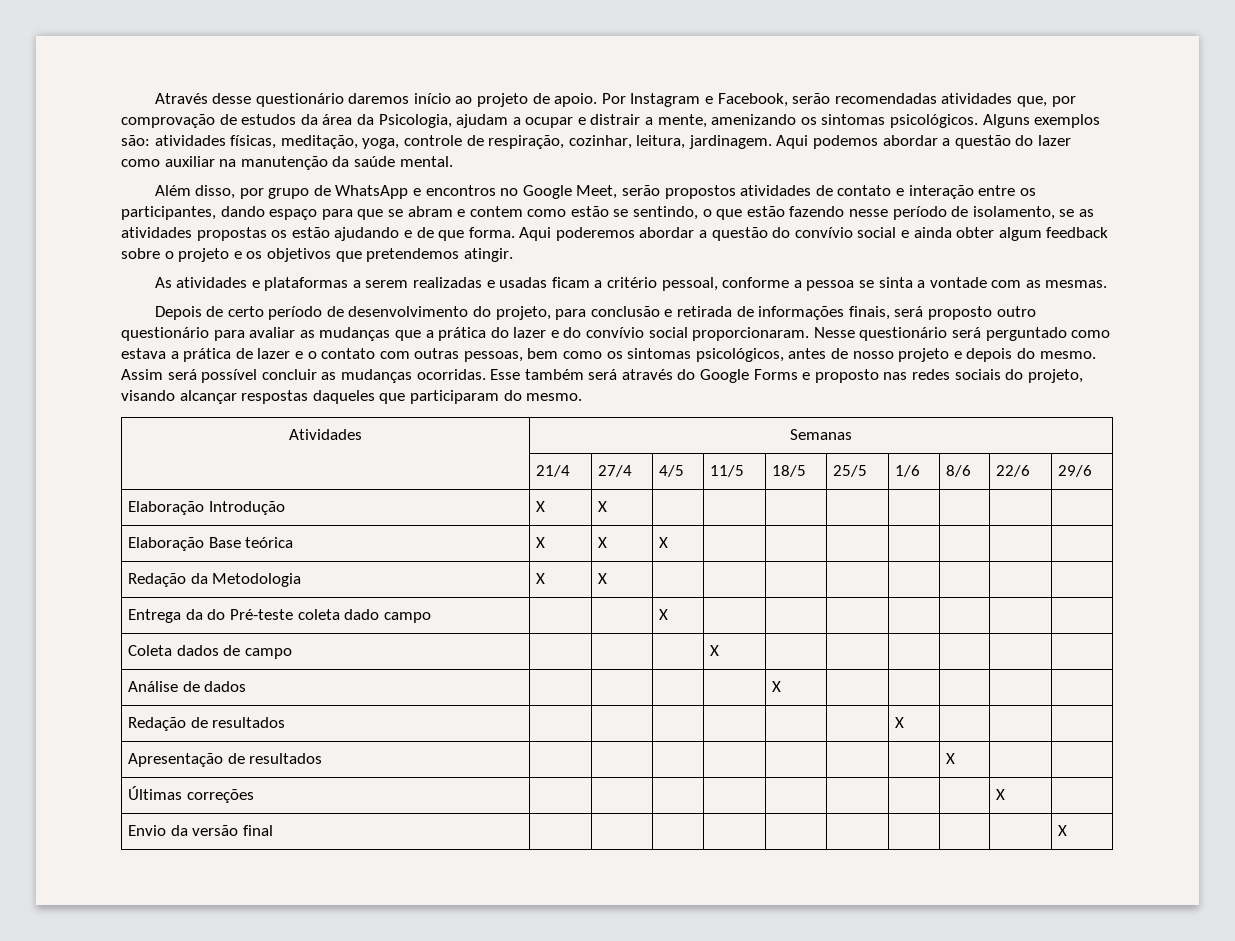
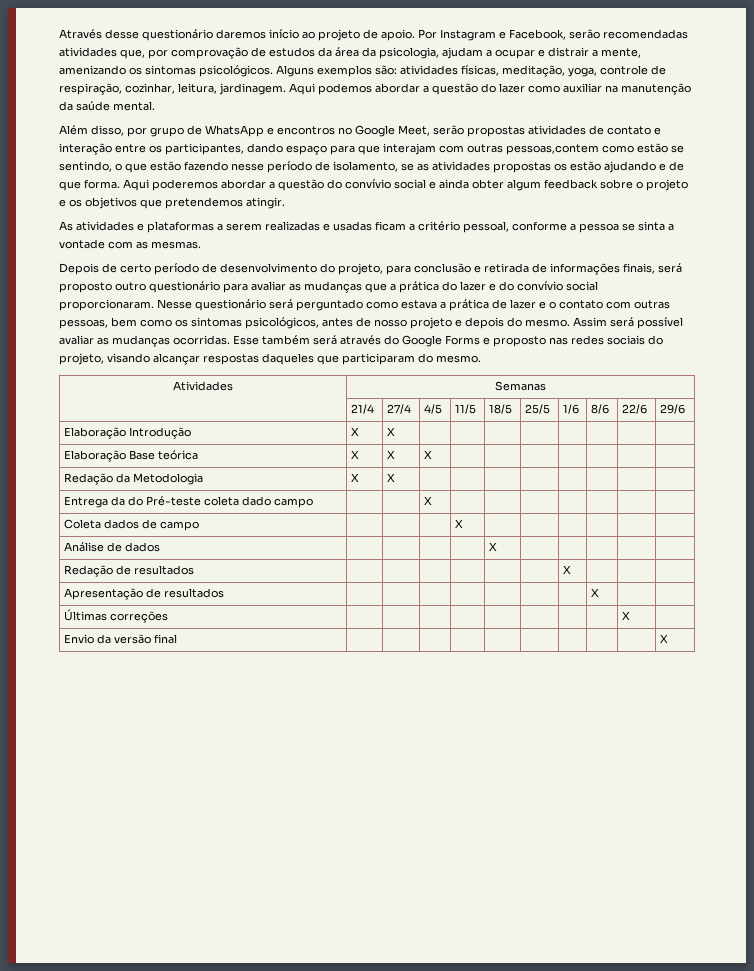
[378,114,452,128] Psicologia, -> [379,47,439,59] psicologia,
[664,185,736,199] propostos -> [467,126,525,137] propostas
[387,206,523,217] se abram e contem -> [383,143,599,155] interajam com outras pessoas,contem
[261,369,317,380] concluir -> [59,335,94,345] avaliar

